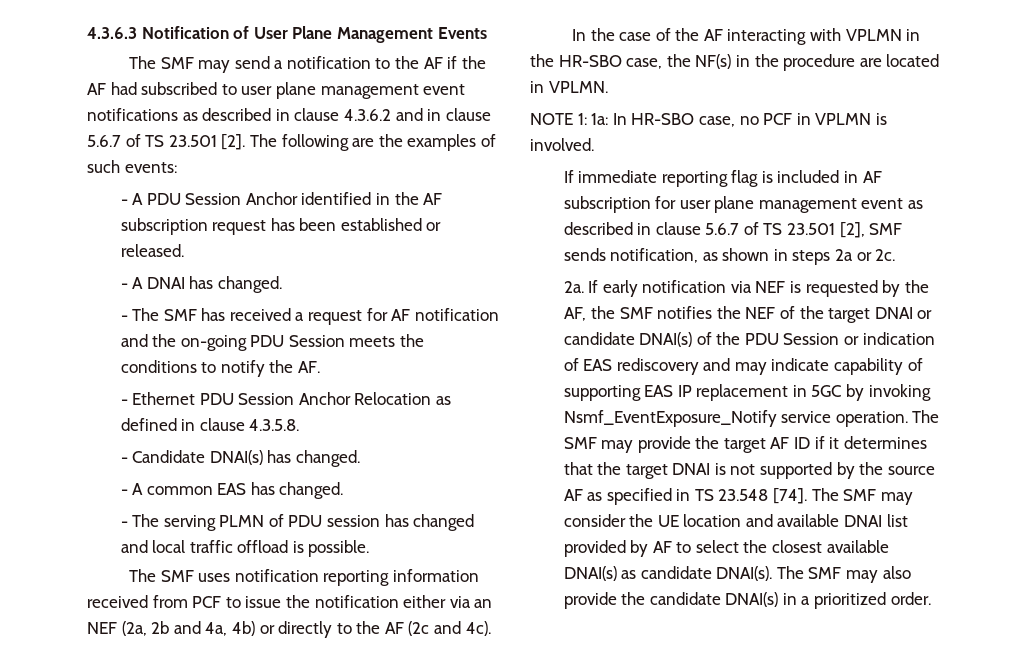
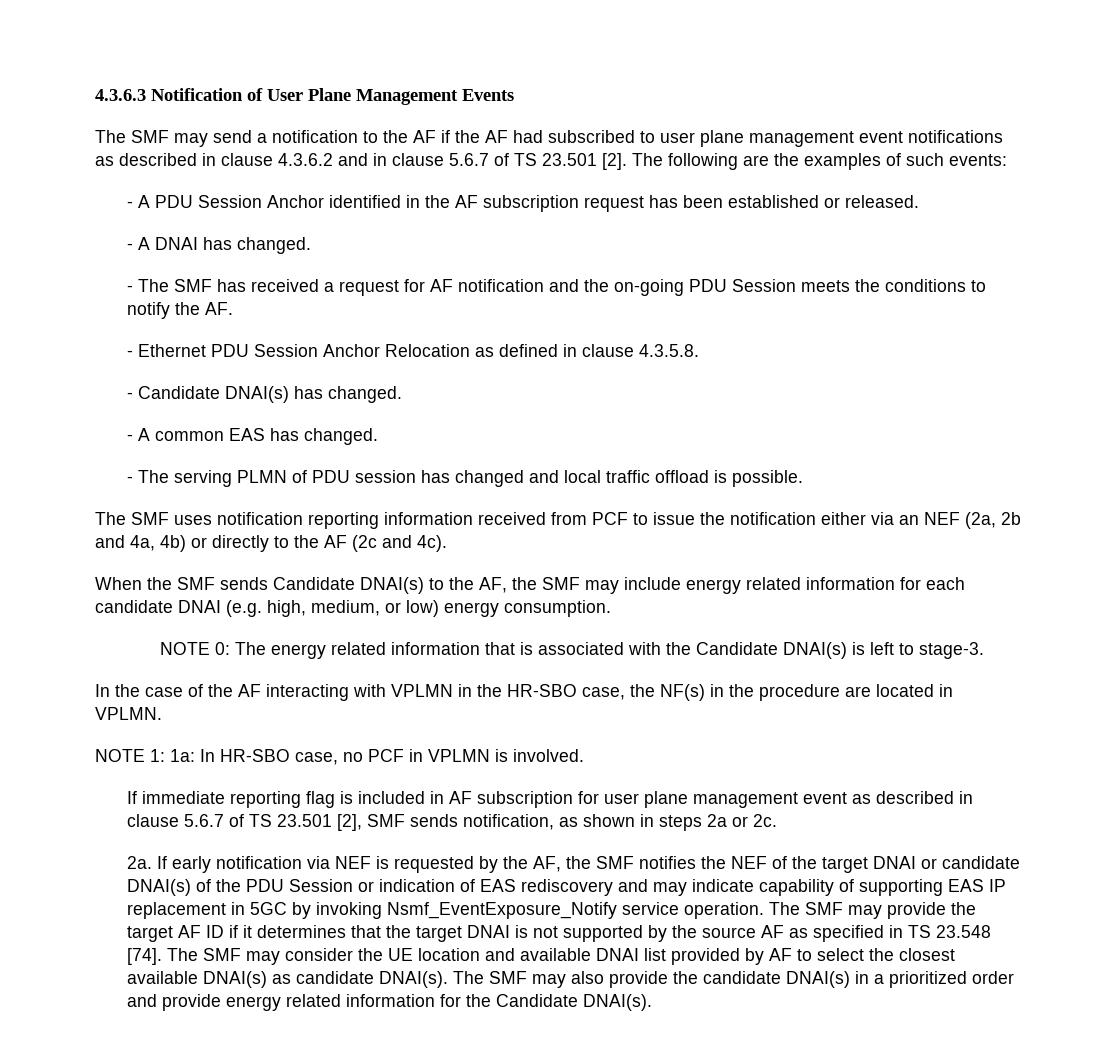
(491, 628) none -> [95,577,965,594] [95,600,611,617] [159,642,984,659] // When the SMF sends Candidate DNAI(s) to the AF, the SMF may include energy related information for each candidate DNAI (e.g. high, medium, or low) energy consumption. // NOTE 0: The energy related information that is associated with the Candidate DNAI(s) is left to stage-3.
[890,592,931,605] order. -> [972,971,1015,984] [127,994,653,1011] order and provide energy related information for the Candidate DNAI(s).

